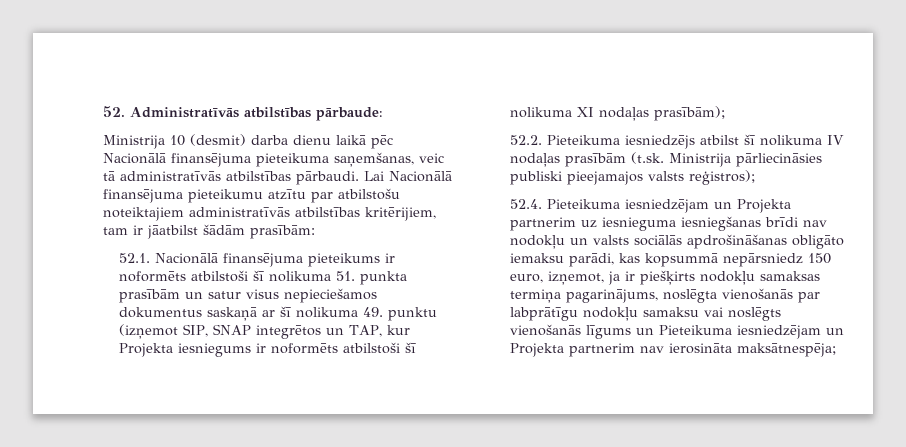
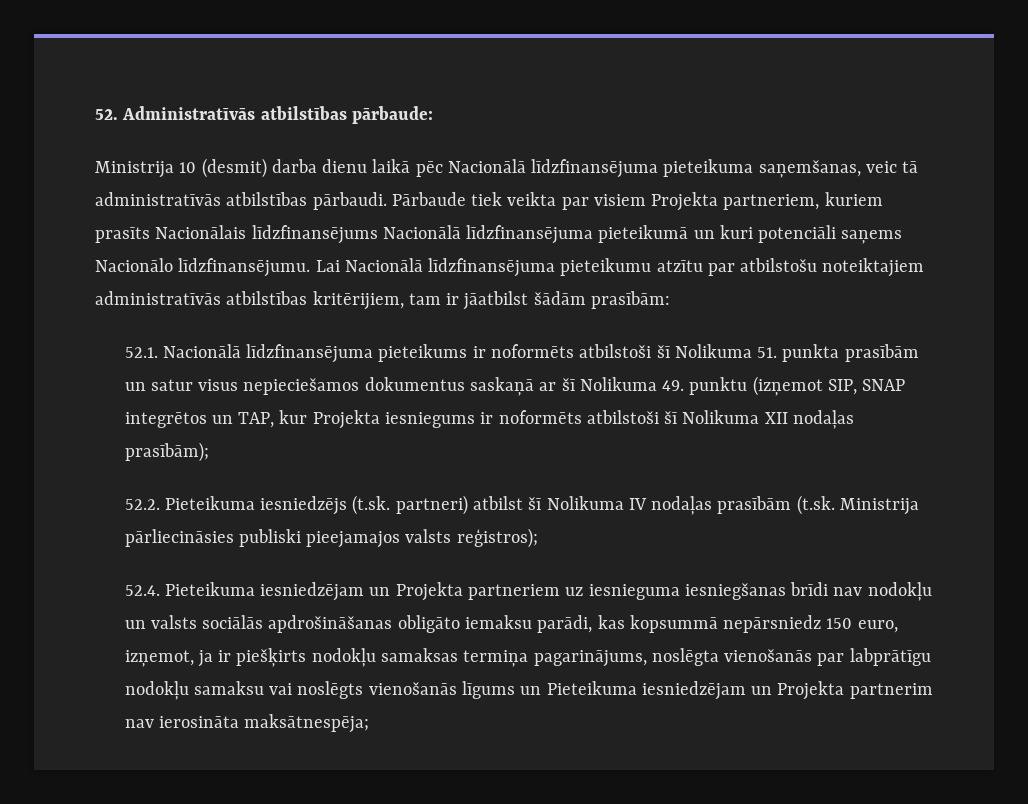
[171,153,251,167] finansējuma -> [531,159,659,178] līdzfinansējuma
(359, 178) none -> [391,192,883,211] [95,225,903,244] [95,258,311,277] Pārbaude tiek veikta par visiem Projekta partneriem, kuriem prasīts Nacionālais līdzfinansējums Nacionālā līdzfinansējuma pieteikumā un kuri potenciāli saņems Nacionālo līdzfinansējumu.
[103,189,183,203] finansējuma -> [428,258,556,277] līdzfinansējuma
[223,253,304,267] finansējuma -> [246,344,374,363] līdzfinansējuma
[269,271,332,282] nolikuma -> [674,344,752,358] Nolikuma
[296,307,359,318] nolikuma -> [579,377,657,391] Nolikuma
[510,107,595,118] nolikuma XI -> [682,410,788,424] Nolikuma XII
(696, 142) none -> [352,495,468,515] (t.sk. partneri)
[760,135,823,146] nolikuma -> [546,496,624,510] Nolikuma
[510,217,577,231] partnerim -> [468,584,561,600] partneriem

